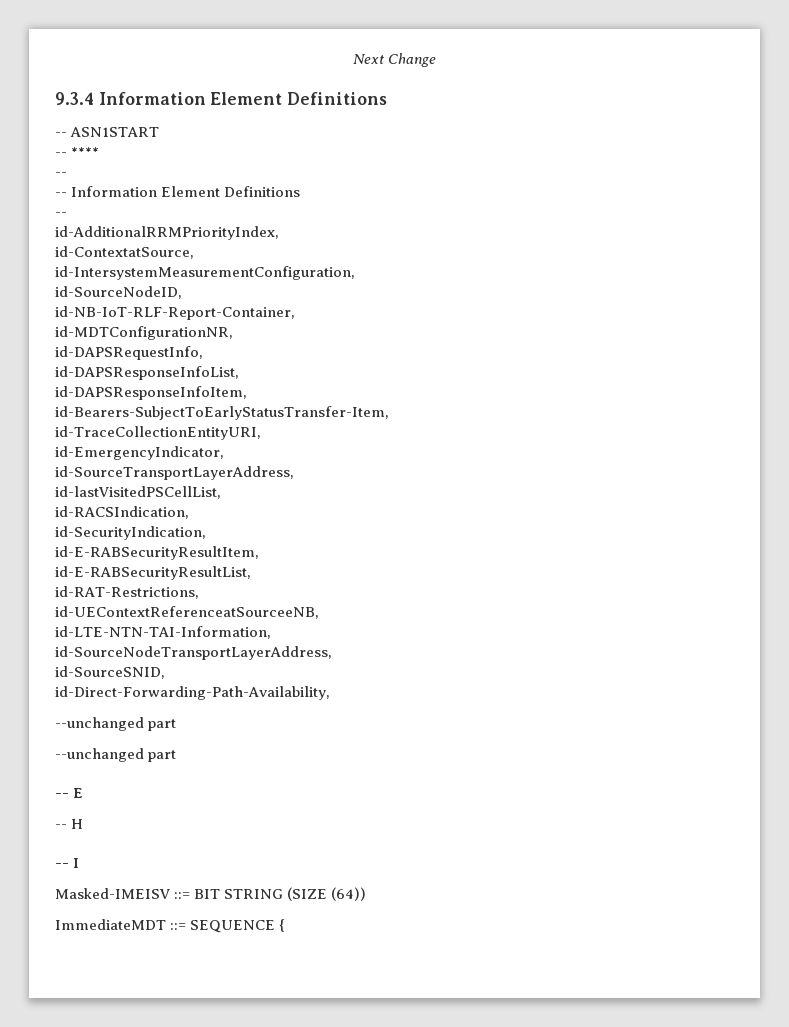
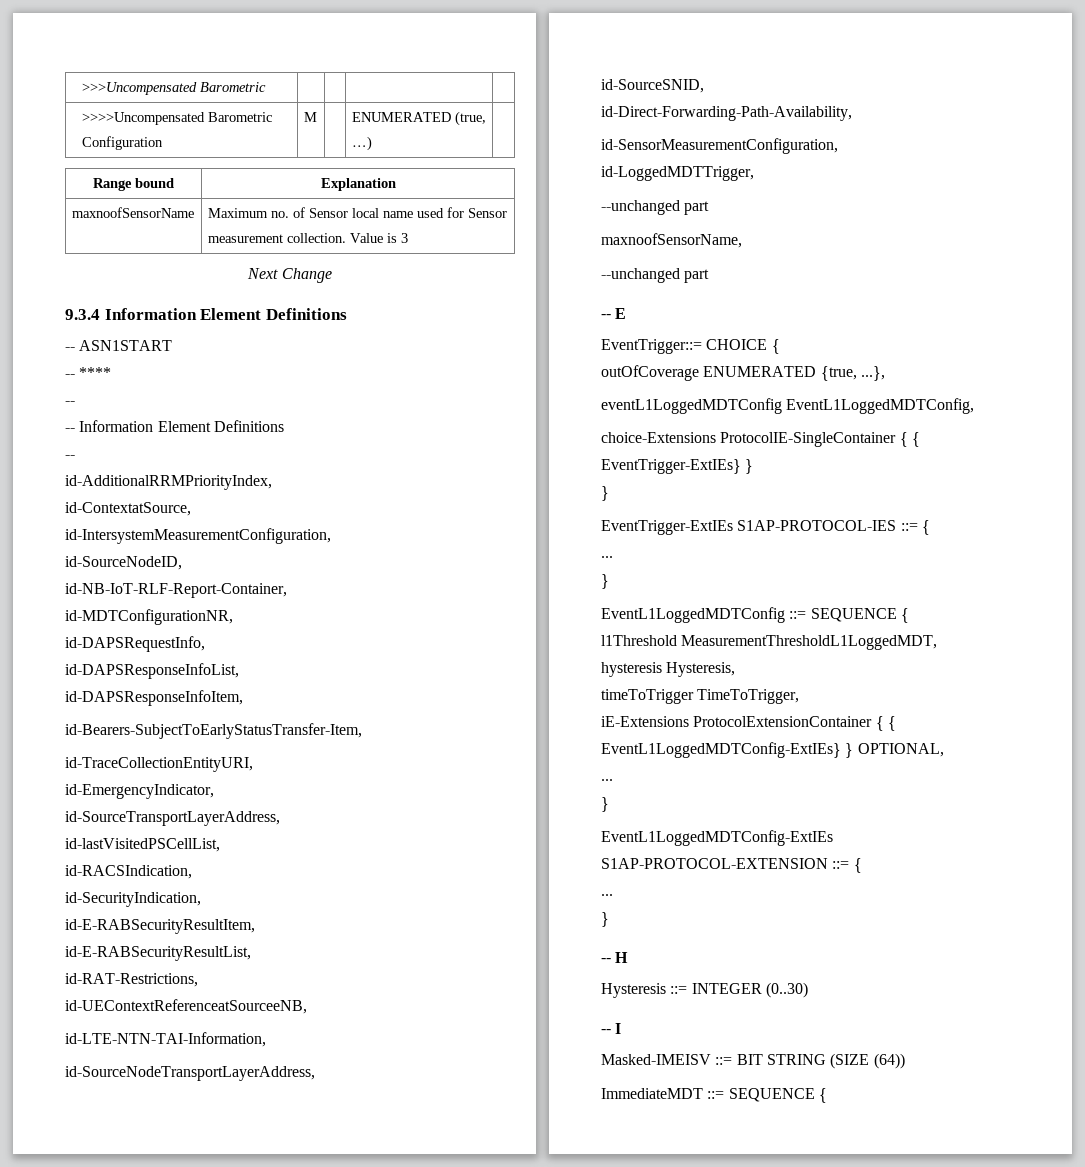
(352, 59) none -> [82,82,267,95] [82,112,273,125] [82,136,164,150] [303,112,317,122] [351,111,486,126] [351,136,372,151] [93,178,174,191] [320,178,396,191] [71,207,194,218] [207,207,507,218] [207,233,408,243] >>>Uncompensated Barometric | | | | // >>>>Uncompensated Barometric Configuration | M | | ENUMERATED (true, …) | // Range bound | Explanation // maxnoofSensorName | Maximum no. of Sensor local name used for Sensor measurement collection. Value is 3 //
[55,717,177,731] // --unchanged part -> [601,138,838,154] [601,166,754,181] [601,200,710,215] [601,233,742,248] // id-SensorMeasurementConfiguration, // id-LoggedMDTTrigger, // --unchanged part // maxnoofSensorName,
[55,819,84,829] -- H -> [601,339,780,354] [601,365,885,381] [601,398,975,414] [601,432,920,447] [601,459,754,474] [601,486,609,501] [601,520,930,535] [601,556,613,558] [601,574,609,589] [601,607,909,623] [601,635,938,650] [601,662,736,677] [601,689,800,704] [601,716,896,731] [601,742,944,758] [601,779,613,781] [601,797,609,812] [601,830,833,846] [601,858,862,873] [601,894,613,896] [601,912,609,927] [601,952,629,963] [601,982,808,998] EventTrigger::= CHOICE { // outOfCoverage ENUMERATED {true, ...}, // eventL1LoggedMDTConfig EventL1LoggedMDTConfig, // choice-Extensions ProtocolIE-SingleContainer { { EventTrigger-ExtIEs} } // } // EventTrigger-ExtIEs S1AP-PROTOCOL-IES ::= { // ... // } // EventL1LoggedMDTConfig ::= SEQUENCE { // l1Threshold MeasurementThresholdL1LoggedMDT, // hysteresis Hysteresis, // timeToTrigger TimeToTrigger, // iE-Extensions ProtocolExtensionContainer { { EventL1LoggedMDTConfig-ExtIEs} } OPTIONAL, // ... // } // EventL1LoggedMDTConfig-ExtIEs S1AP-PROTOCOL-EXTENSION ::= { // ... // } // -- H // Hysteresis ::= INTEGER (0..30)

